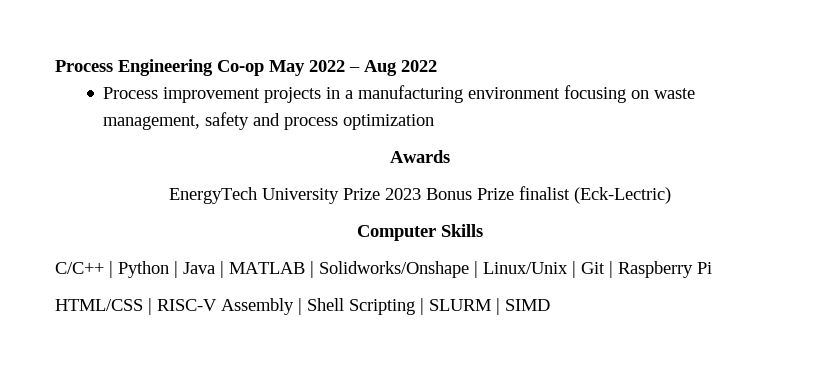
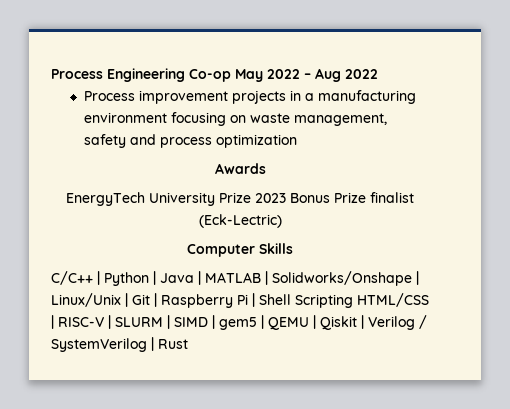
[55,298,550,315] // HTML/CSS | RISC-V Assembly | Shell Scripting | SLURM | SIMD -> [252,293,429,308] [51,315,427,330] [51,337,188,352] | Shell Scripting HTML/CSS | RISC-V | SLURM | SIMD | gem5 | QEMU | Qiskit | Verilog / SystemVerilog | Rust

